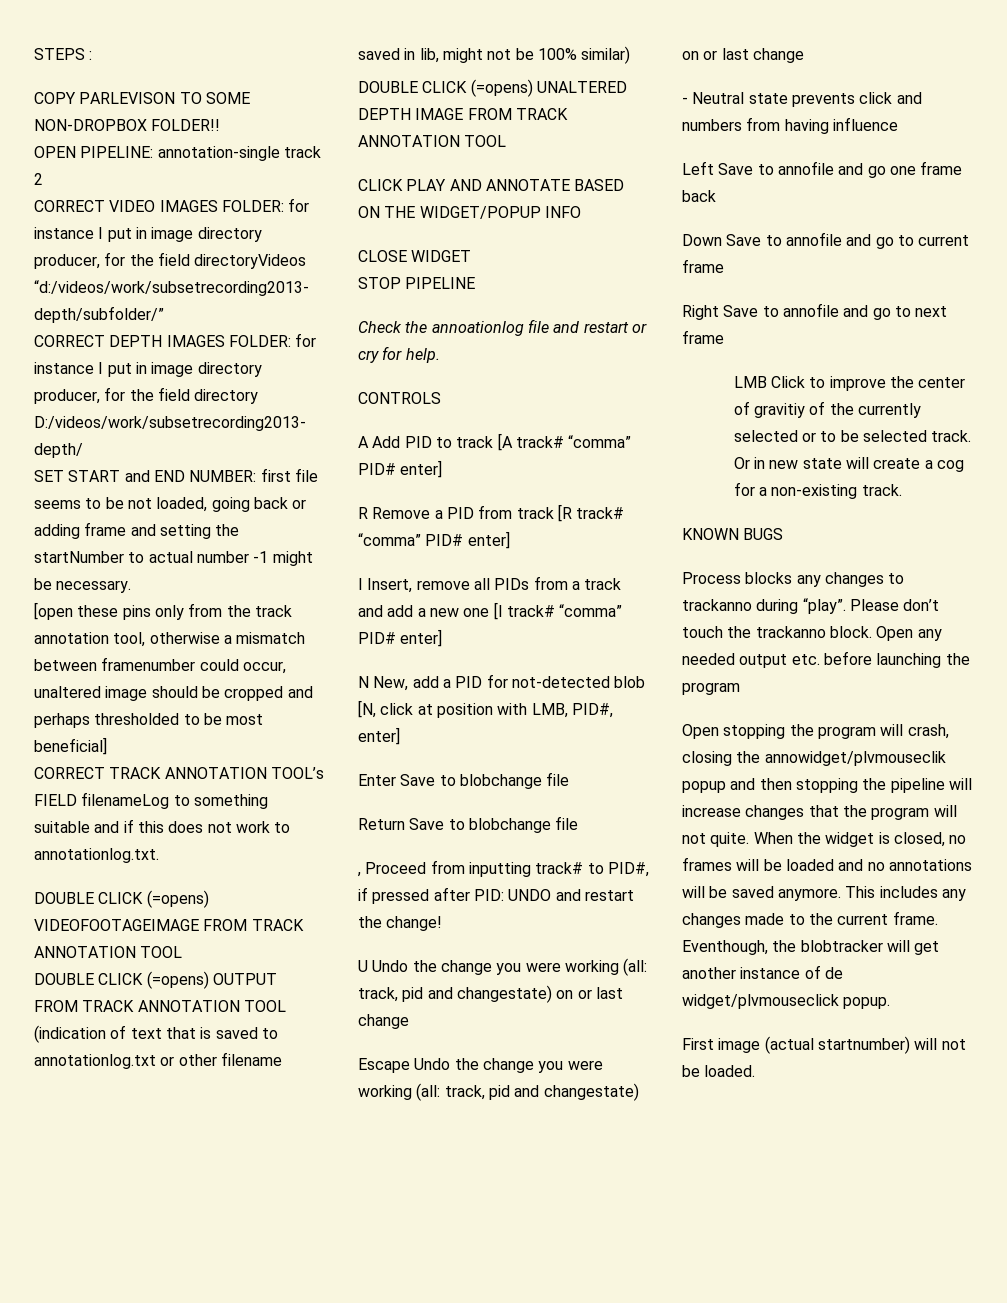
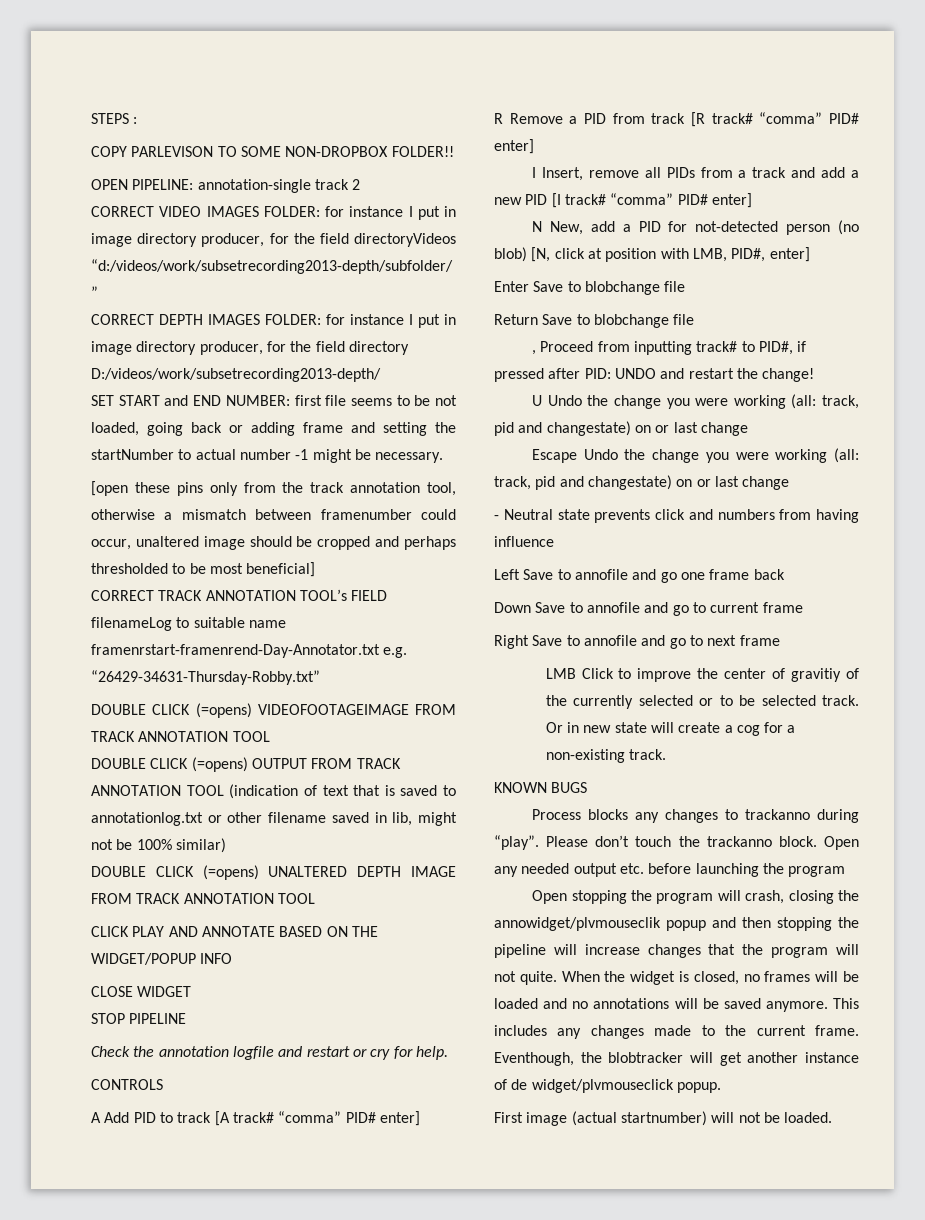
[193,794,268,809] [34,819,291,833] [34,848,159,863] something suitable and if this does not work to annotationlog.txt. -> [193,617,286,628] [91,644,408,658] [91,670,320,685] suitable name framenrstart-framenrend-Day-Annotator.txt e.g. “26429-34631-Thursday-Robby.txt”
[431,319,549,336] annoationlog file -> [158,1046,274,1060] annotation logfile
[463,608,490,617] one -> [525,194,548,205] PID
[614,676,646,688] blob -> [786,220,859,235] [494,247,527,262] person (no blob)

